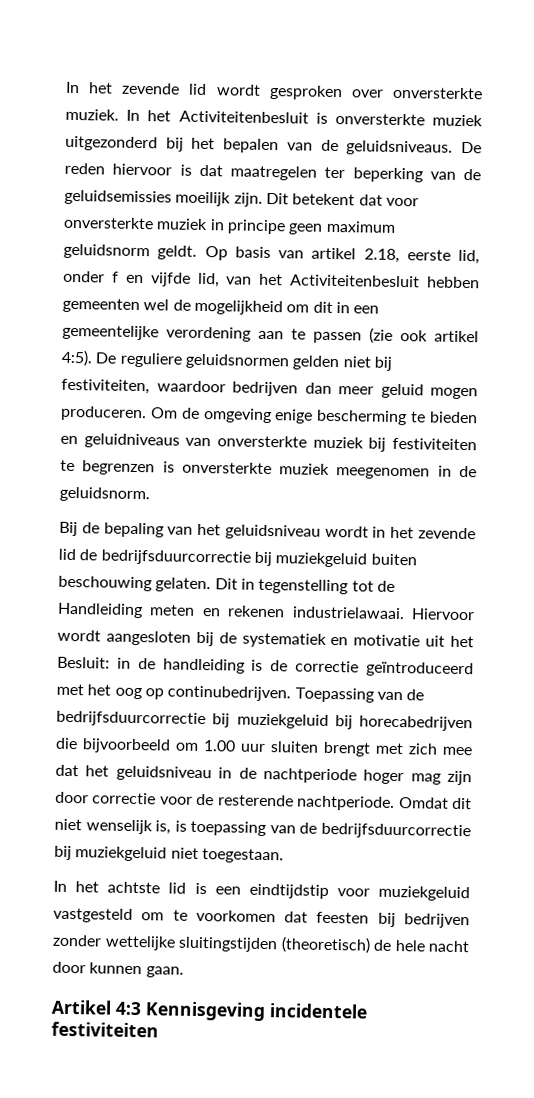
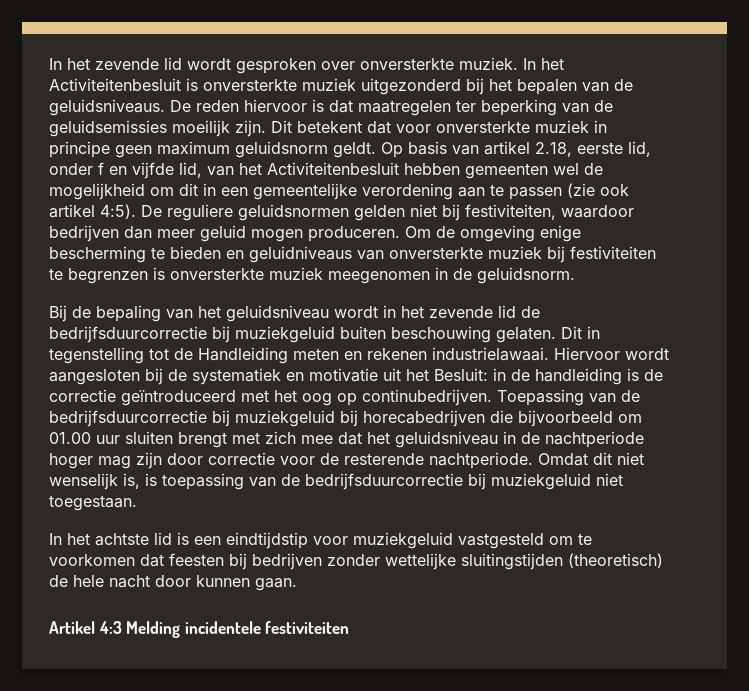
[203,740,236,752] 1.00 -> [49,432,91,444] 01.00
[145,1001,266,1022] Kennisgeving -> [126,621,181,638] Melding

